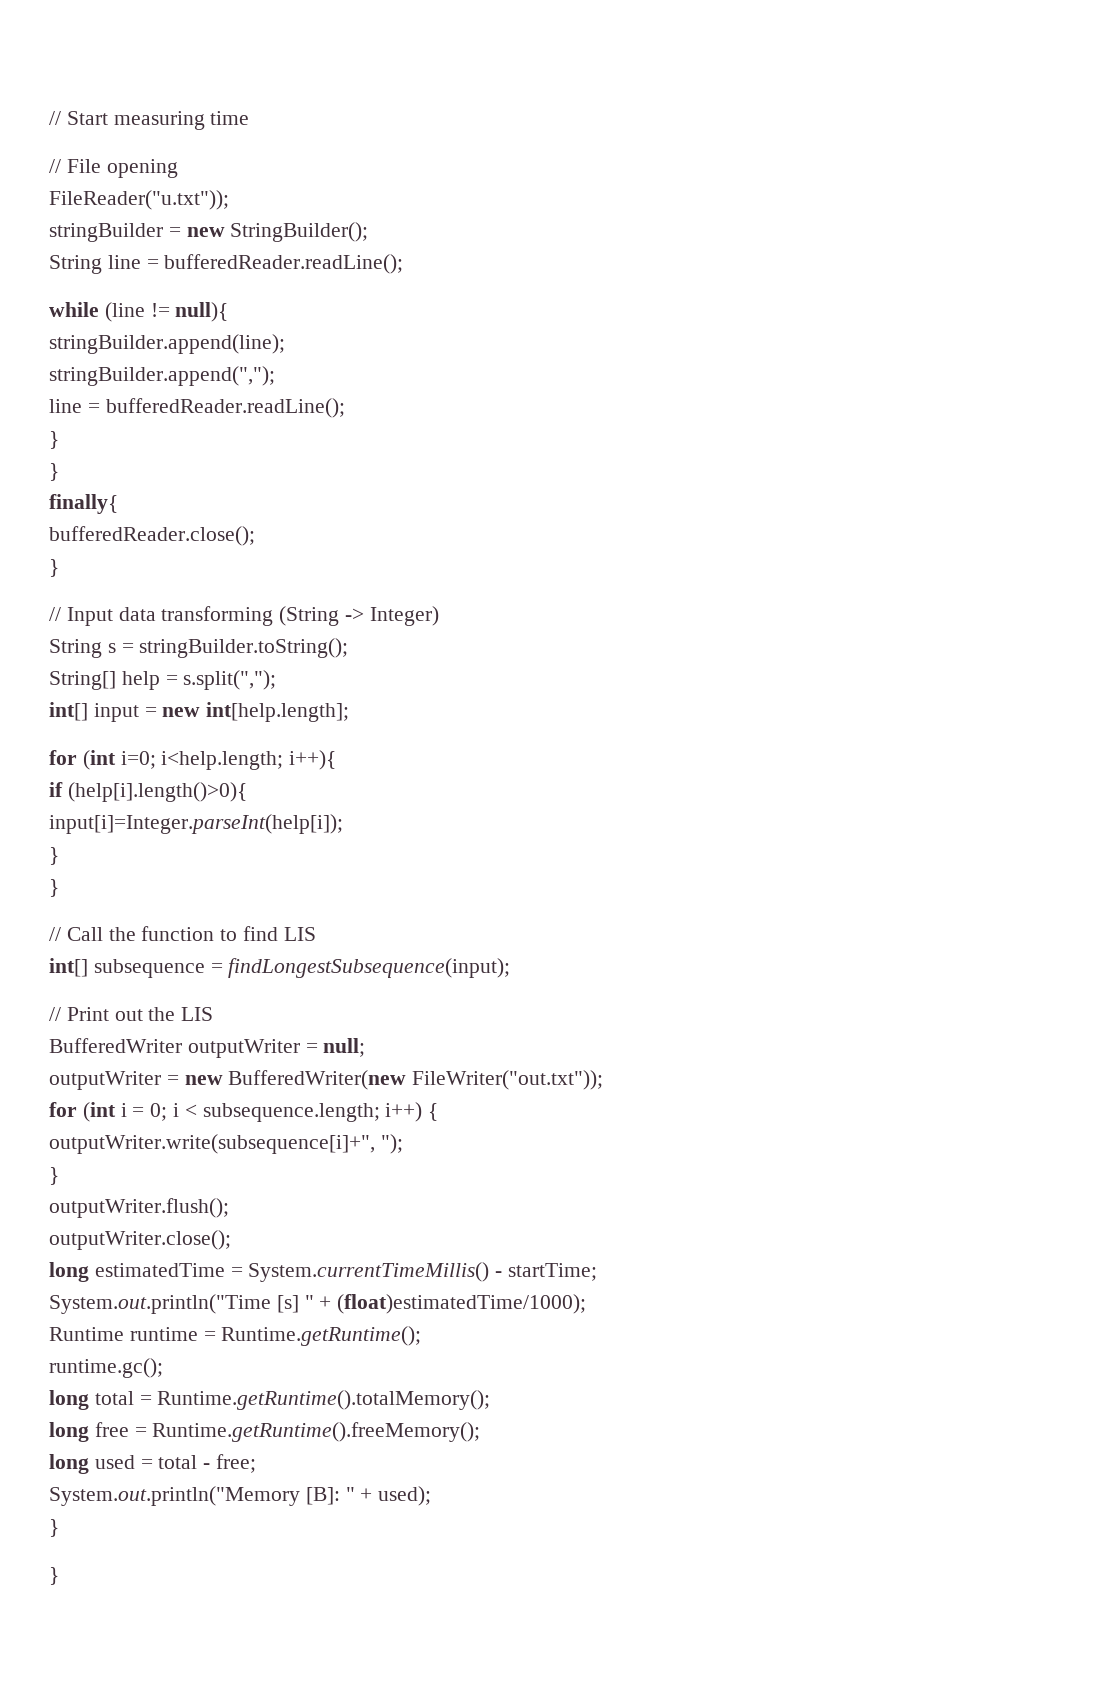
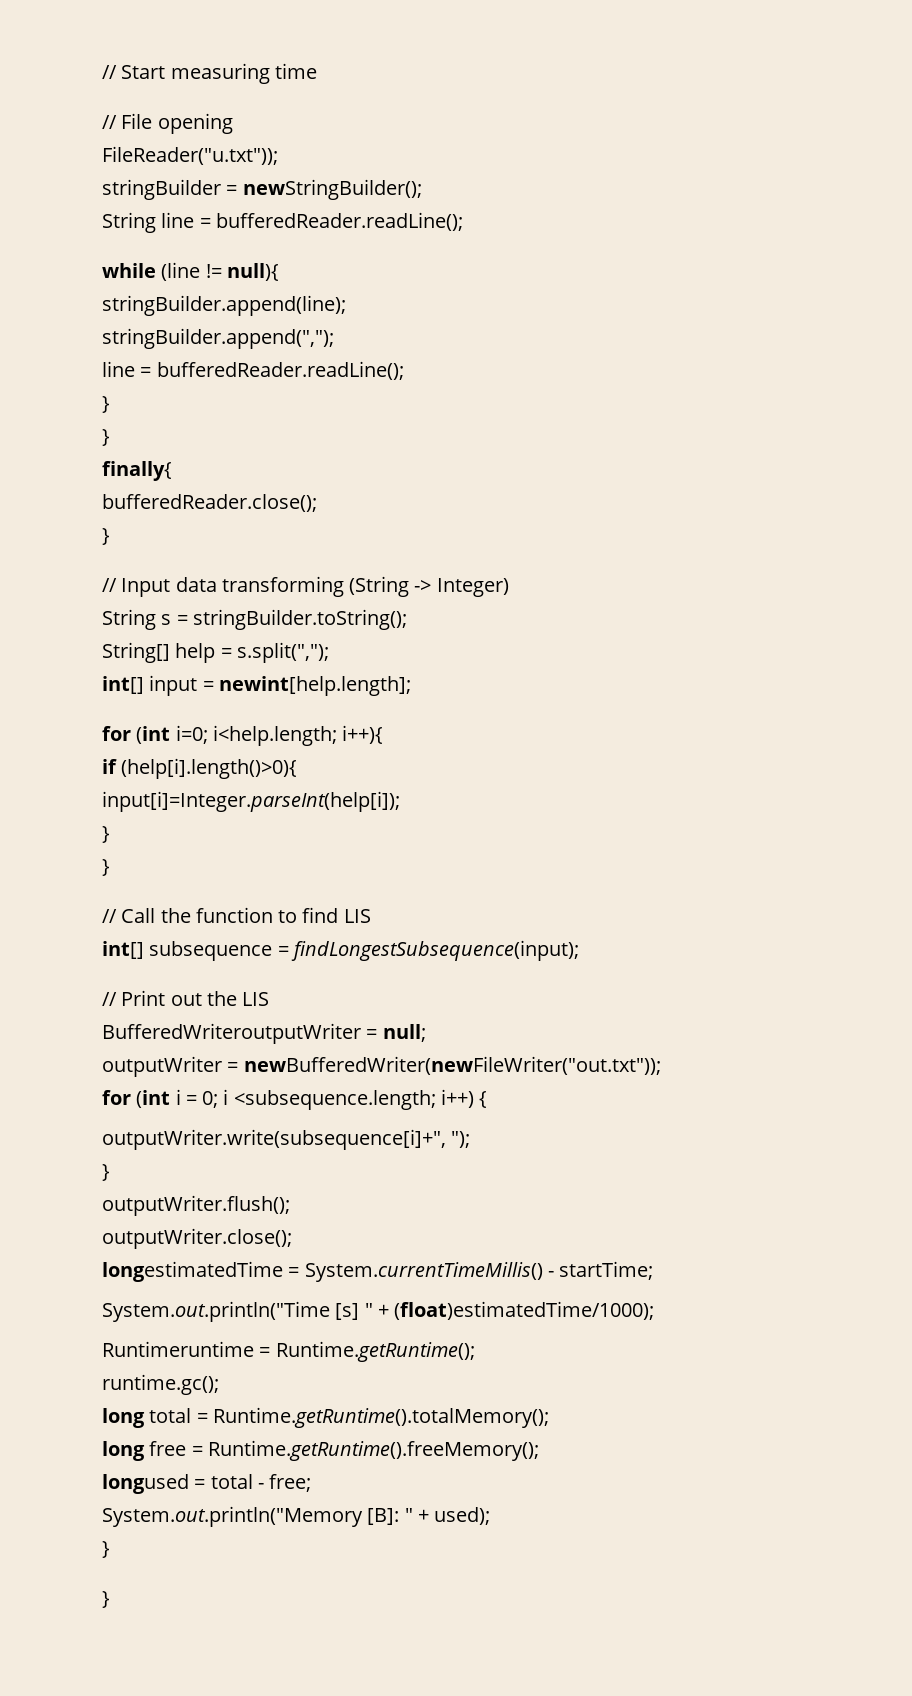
[186,222,369,242] new StringBuilder(); -> [242,179,422,200] newStringBuilder();
[162,702,350,722] new int[help.length]; -> [218,676,411,696] newint[help.length];
[49,1038,300,1058] BufferedWriter outputWriter -> [102,1023,361,1044] BufferedWriteroutputWriter
[184,1070,604,1090] new BufferedWriter(new FileWriter("out.txt")); -> [243,1056,661,1075] newBufferedWriter(newFileWriter("out.txt"));
[184,1103,380,1122] < subsequence.length; -> [233,1090,436,1110] <subsequence.length;
[49,1262,225,1282] long estimatedTime -> [102,1261,283,1282] longestimatedTime
[49,1327,198,1341] Runtime runtime -> [102,1341,254,1357] Runtimeruntime
[49,1454,135,1474] long used -> [102,1474,189,1494] longused

